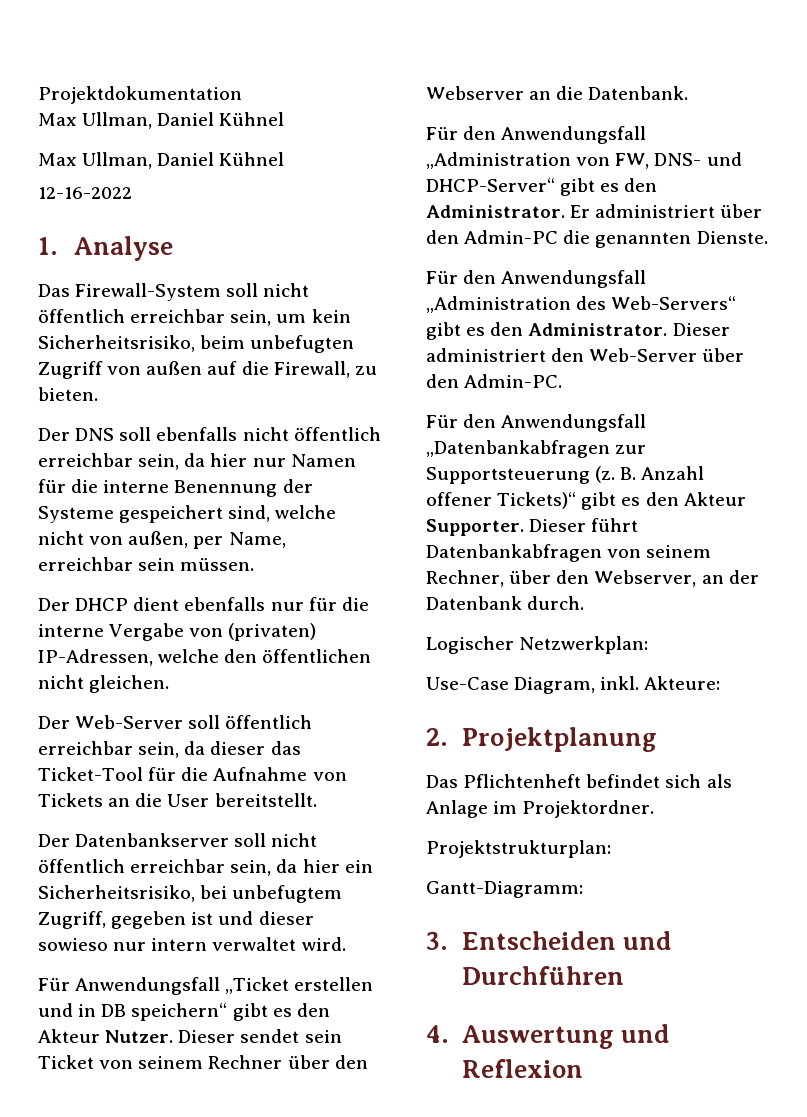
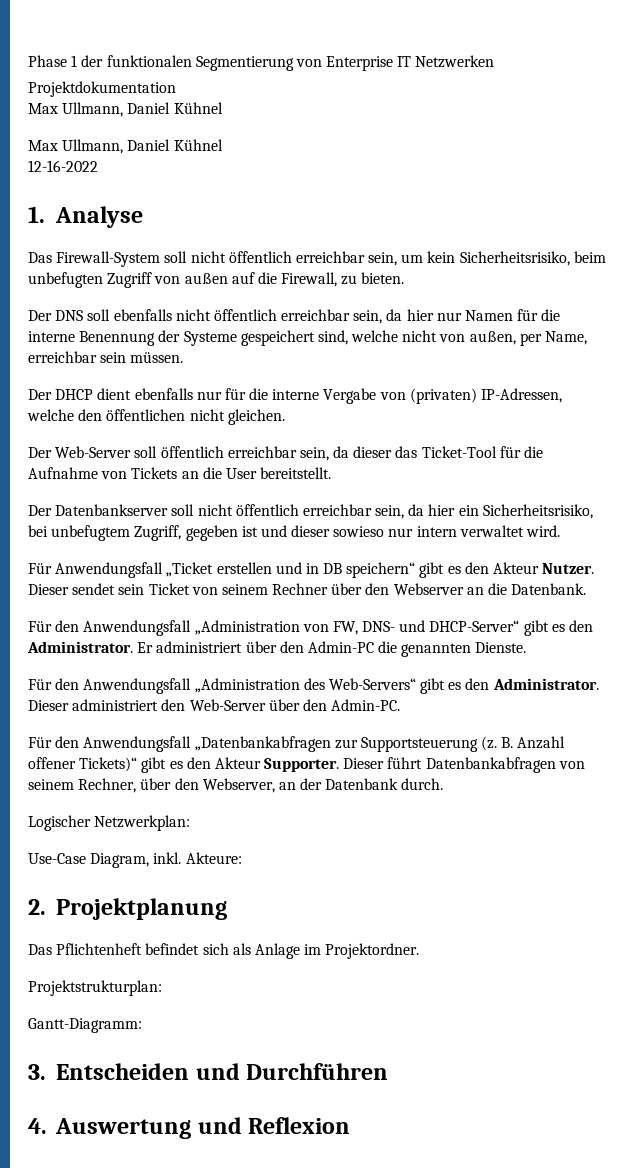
(38, 95) none -> [28,55,495,71] Phase 1 der funktionalen Segmentierung von Enterprise IT Netzwerken //
[82,112,153,129] Ullman, -> [62,102,124,117] Ullmann,
[82,152,153,169] Ullman, -> [62,139,124,154] Ullmann,

